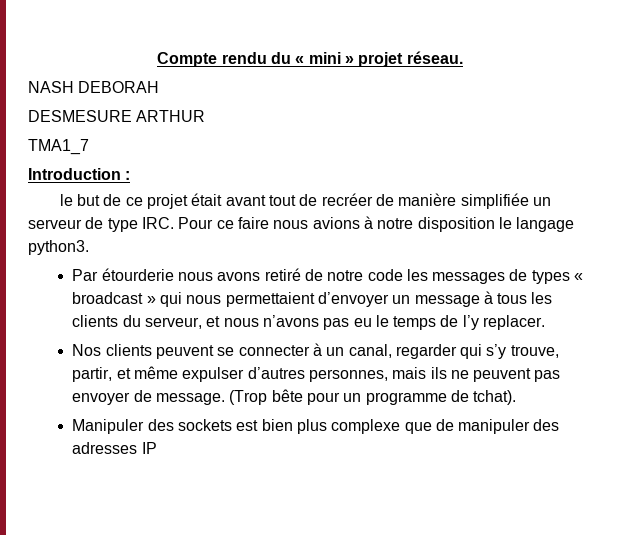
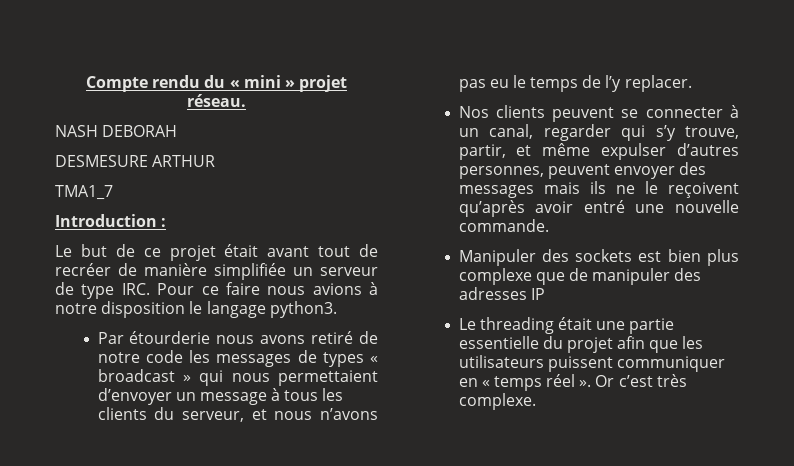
[59,194,73,206] le -> [55,245,72,257] Le
[392,367,561,382] [72,389,517,405] mais ils ne peuvent pas envoyer de message. (Trop bête pour un programme de tchat). -> [547,162,707,179] [458,181,739,198] [458,200,739,217] [458,219,549,232] peuvent envoyer des messages mais ils ne le reçoivent qu’après avoir entré une nouvelle commande.
(157, 448) none -> [458,317,675,334] [458,336,704,353] [458,355,725,372] [458,374,687,391] [458,393,536,410] // Le threading était une partie essentielle du projet afin que les utilisateurs puissent communiquer en « temps réel ». Or c’est très complexe.

